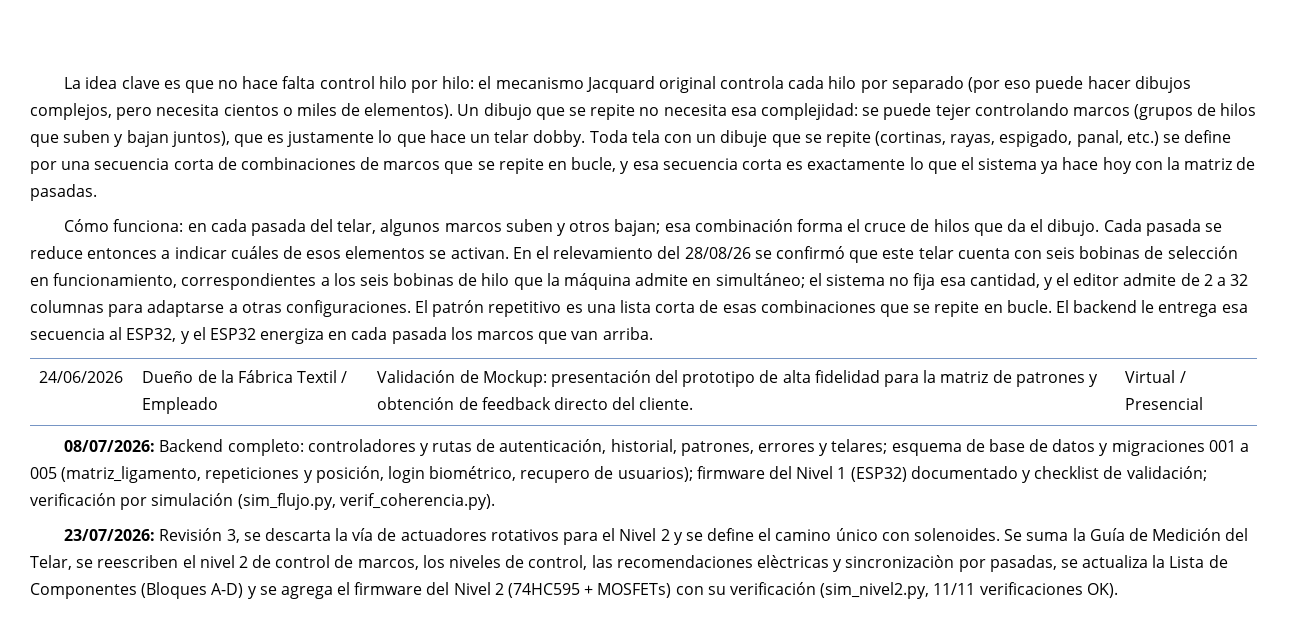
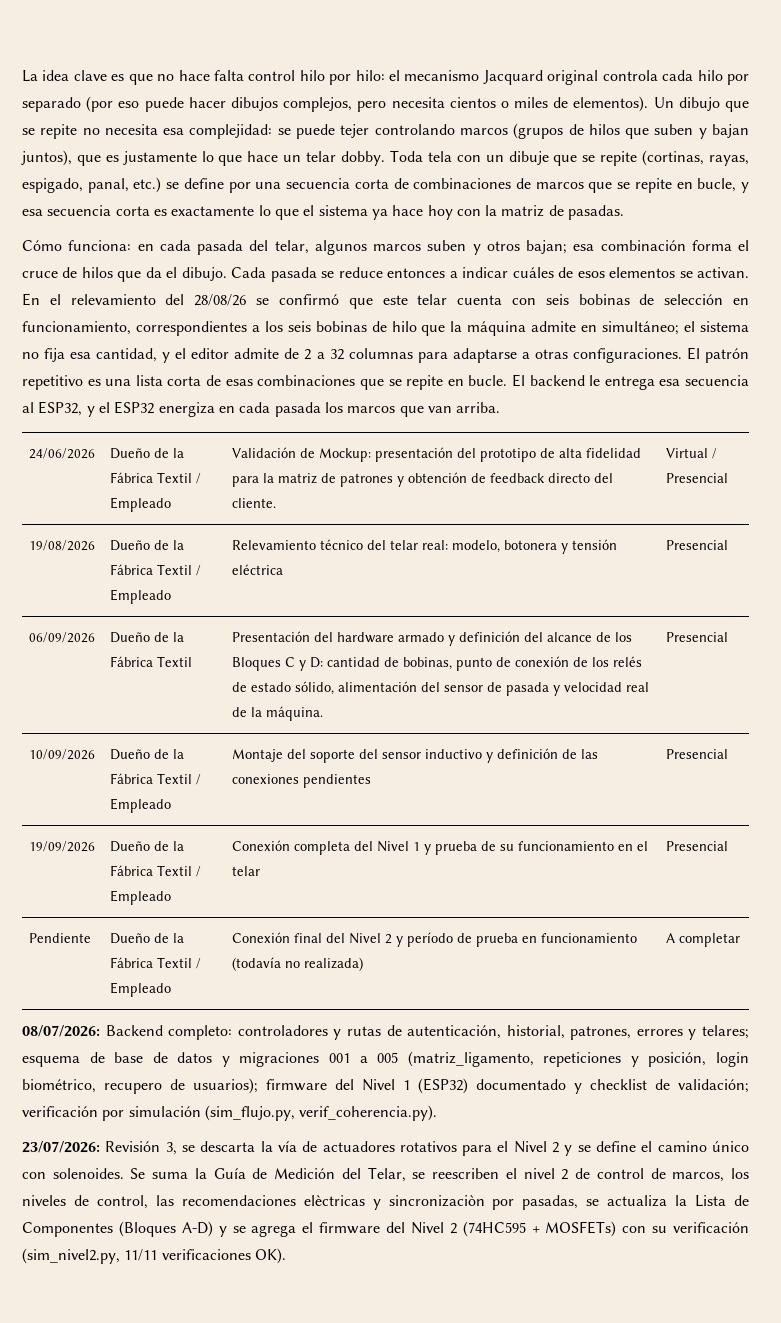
(1204, 403) none -> [29,540,96,551] [110,540,185,551] [110,564,202,576] [110,589,172,604] [232,539,618,554] [232,564,284,575] [666,540,729,550] [29,632,96,643] [110,632,185,643] [110,656,193,667] [232,631,633,646] [232,656,643,671] [232,681,650,696] [232,706,324,721] [666,632,729,642] [29,749,96,760] [110,749,185,760] [110,773,202,785] [110,798,172,813] [232,748,599,763] [232,774,372,788] [666,749,729,759] [29,841,96,852] [110,841,185,852] [110,865,202,877] [110,890,172,905] [232,840,649,855] [232,866,261,876] [666,841,729,851] [29,933,92,943] [110,933,185,944] [110,957,202,969] [110,982,172,997] [232,932,638,947] [232,957,364,971] [666,933,741,947] // 19/08/2026 | Dueño de la Fábrica Textil / Empleado | Relevamiento técnico del telar real: modelo, botonera y tensión eléctrica | Presencial // 06/09/2026 | Dueño de la Fábrica Textil | Presentación del hardware armado y definición del alcance de los Bloques C y D: cantidad de bobinas, punto de conexión de los relés de estado sólido, alimentación del sensor de pasada y velocidad real de la máquina. | Presencial // 10/09/2026 | Dueño de la Fábrica Textil / Empleado | Montaje del soporte del sensor inductivo y definición de las conexiones pendientes | Presencial // 19/09/2026 | Dueño de la Fábrica Textil / Empleado | Conexión completa del Nivel 1 y prueba de su funcionamiento en el telar | Presencial // Pendiente | Dueño de la Fábrica Textil / Empleado | Conexión final del Nivel 2 y período de prueba en funcionamiento (todavía no realizada) | A completar

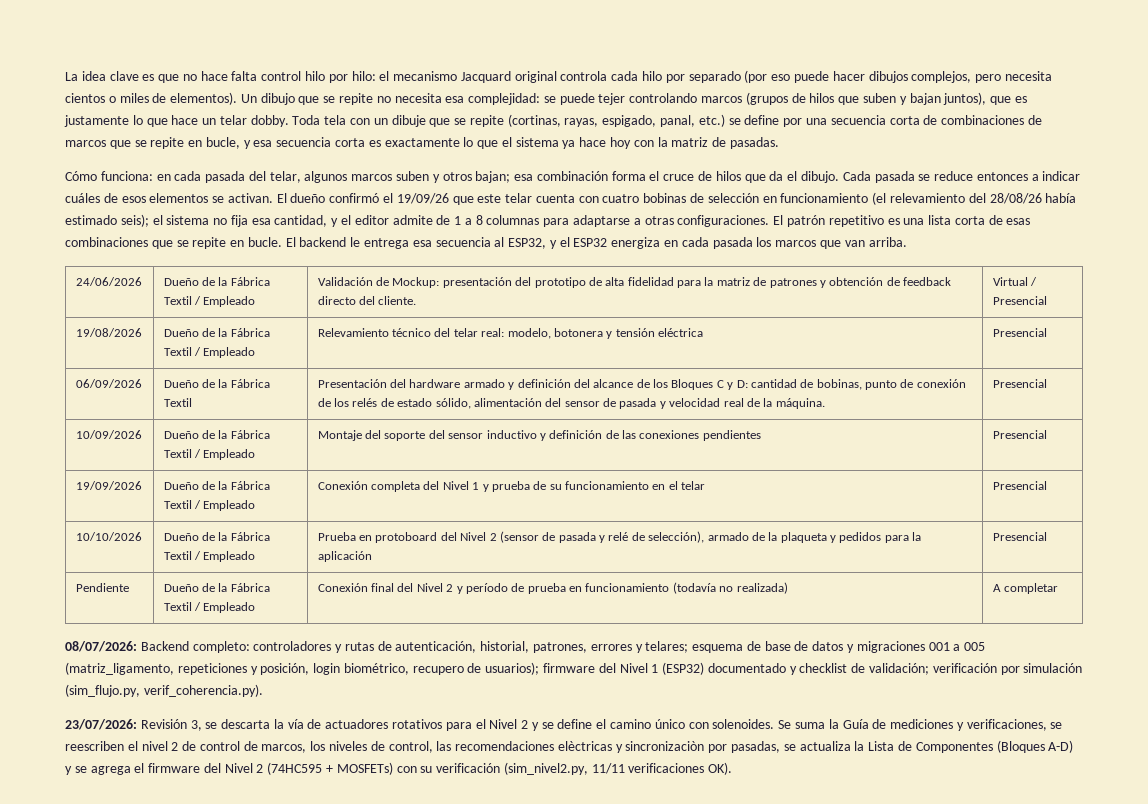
[22,293,339,306] En el relevamiento del 28/08/26 se confirmó -> [276,193,449,204] El dueño confirmó el 19/09/26
[545,294,569,305] seis -> [602,194,640,203] cuatro
[22,321,680,336] funcionamiento, correspondientes a los seis bobinas de hilo que la máquina admite en simultáneo; -> [780,192,1077,205] [65,214,149,227] funcionamiento (el relevamiento del 28/08/26 había estimado seis);
[304,349,344,360] 2 a 32 -> [454,215,483,225] 1 a 8
(729, 846) none -> [75,532,142,541] [163,532,270,541] [163,551,256,562] [317,531,922,543] [317,551,372,562] [992,532,1047,541] // 10/10/2026 | Dueño de la Fábrica Textil / Empleado | Prueba en protoboard del Nivel 2 (sensor de pasada y relé de selección), armado de la plaqueta y pedidos para la aplicación | Presencial
[274,1167,406,1182] Medición del Telar, -> [890,719,1047,731] mediciones y verificaciones,

